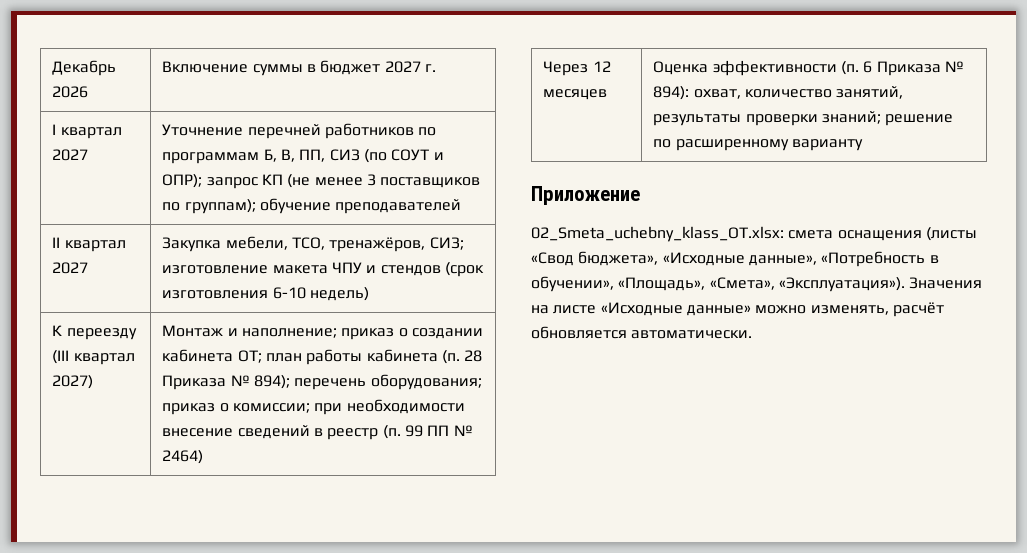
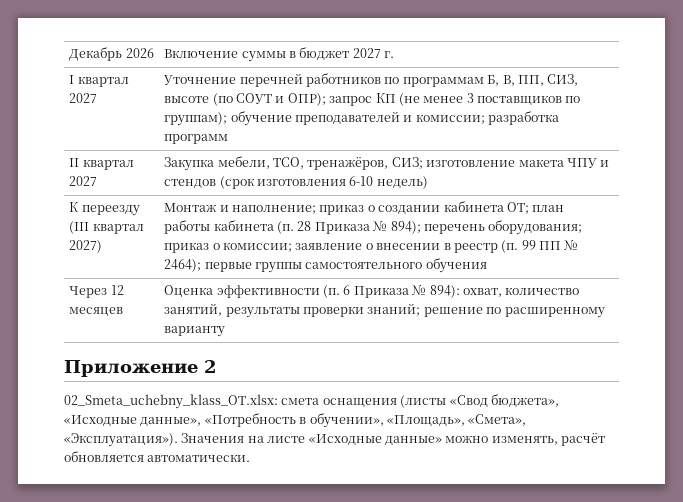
[329,149,360,161] СИЗ -> [547,74,579,86] [164,96,210,103] СИЗ, высоте
(462, 206) none -> [403,111,560,125] [164,134,229,144] и комиссии; разработка программ
[314,399,465,415] [162,425,310,439] при необходимости внесение сведений -> [295,243,441,250] заявление о внесении
[162,450,204,464] 2464) -> [164,258,487,273] 2464); первые группы самостоятельного обучения
(640, 195) none -> [204,360,217,373] 2

